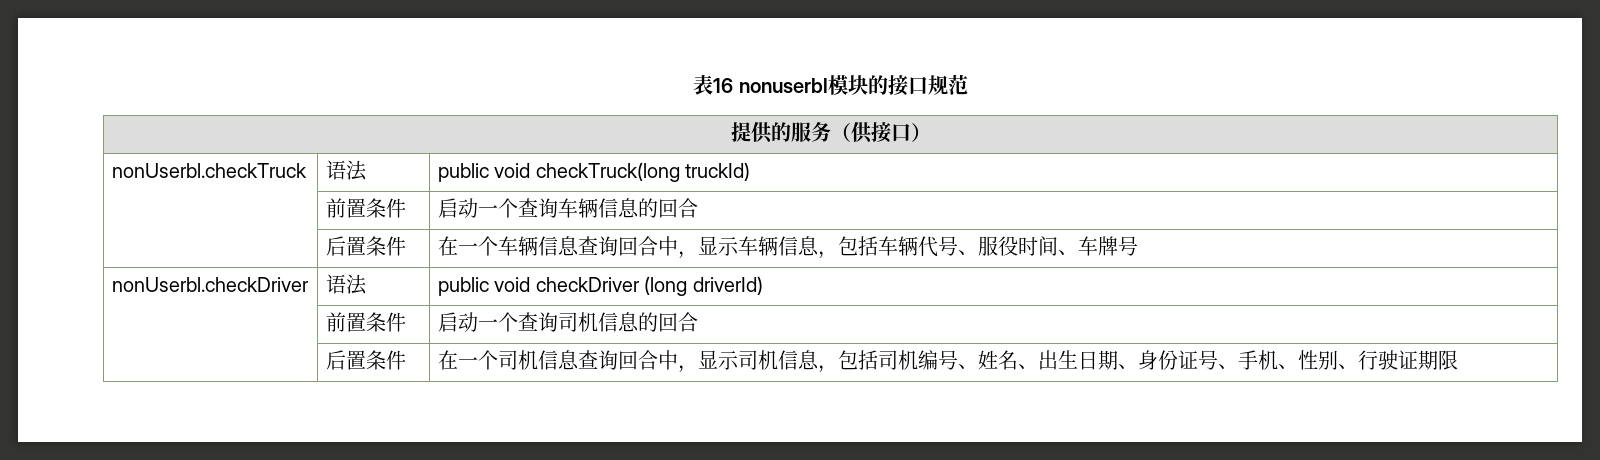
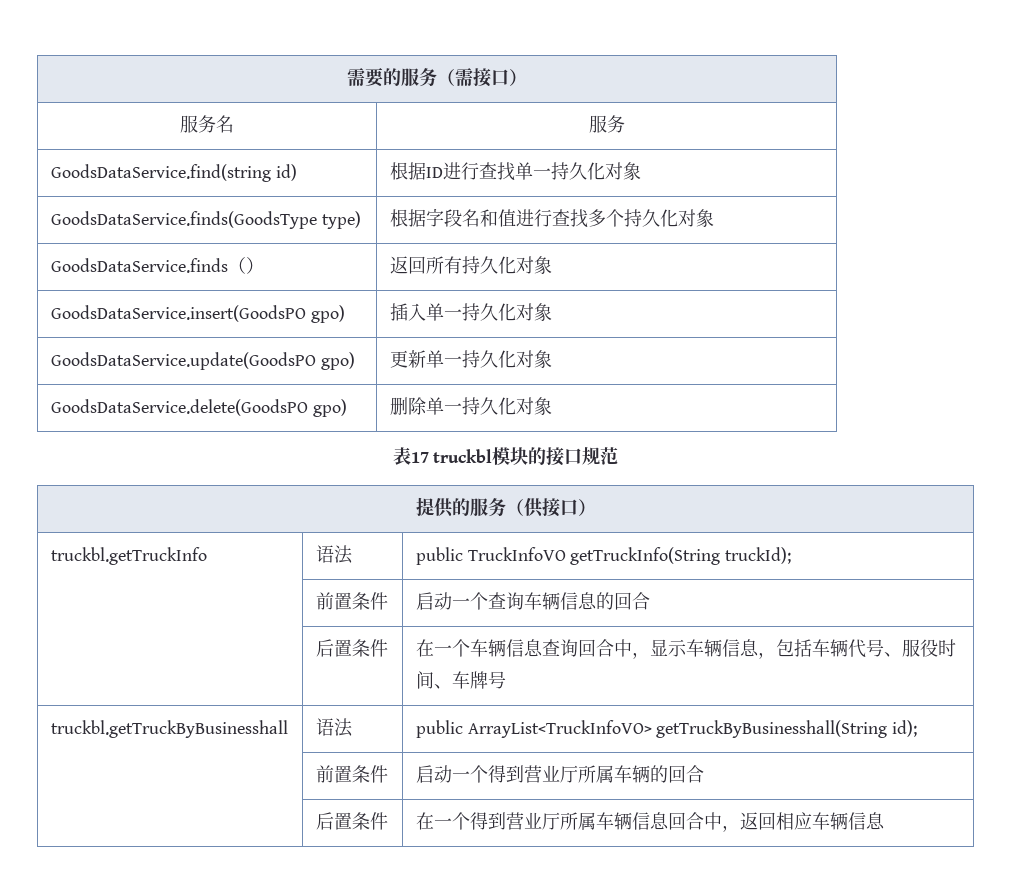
[693,75,828,95] 表16 nonuserbl -> [347,68,527,87] [180,115,234,133] [588,115,625,133] [50,164,297,182] [389,162,641,181] [50,211,361,229] [389,208,714,228] [50,257,264,274] [389,256,552,274] [50,305,345,323] [389,303,552,321] [50,352,355,370] [389,350,552,368] [50,399,347,417] [389,397,552,415] [392,447,493,465] 需要的服务（需接口） // 服务名 | 服务 // GoodsDataService.find(string id) | 根据ID进行查找单一持久化对象 // GoodsDataService.finds(GoodsType type) | 根据字段名和值进行查找多个持久化对象 // GoodsDataService.finds（） | 返回所有持久化对象 // GoodsDataService.insert(GoodsPO gpo) | 插入单一持久化对象 // GoodsDataService.update(GoodsPO gpo) | 更新单一持久化对象 // GoodsDataService.delete(GoodsPO gpo) | 删除单一持久化对象 // 表17 truckbl
[111,163,307,178] [325,160,367,181] [437,162,751,182] nonUserbl.checkTruck | 语法 | public void checkTruck(long truckId) -> [50,547,207,565] [315,545,353,564] [415,547,792,565] truckbl.getTruckInfo | 语法 | public TruckInfoVO getTruckInfo(String truckId);
[111,277,309,292] [325,274,367,295] [437,276,763,296] [325,312,406,332] [437,312,698,332] [325,350,406,370] [437,350,1458,373] nonUserbl.checkDriver | 语法 | public void checkDriver (long driverId) // | 前置条件 | 启动一个查询司机信息的回合 // | 后置条件 | 在一个司机信息查询回合中，显示司机信息，包括司机编号、姓名、出生日期、身份证号、手机、性别、行驶证期限 -> [50,720,288,738] [315,718,353,737] [415,720,918,738] [315,765,388,783] [415,765,704,783] [315,812,388,830] [415,812,885,832] truckbl.getTruckByBusinesshall | 语法 | public ArrayList<TruckInfoVO> getTruckByBusinesshall(String id); // | 前置条件 | 启动一个得到营业厅所属车辆的回合 // | 后置条件 | 在一个得到营业厅所属车辆信息回合中，返回相应车辆信息

